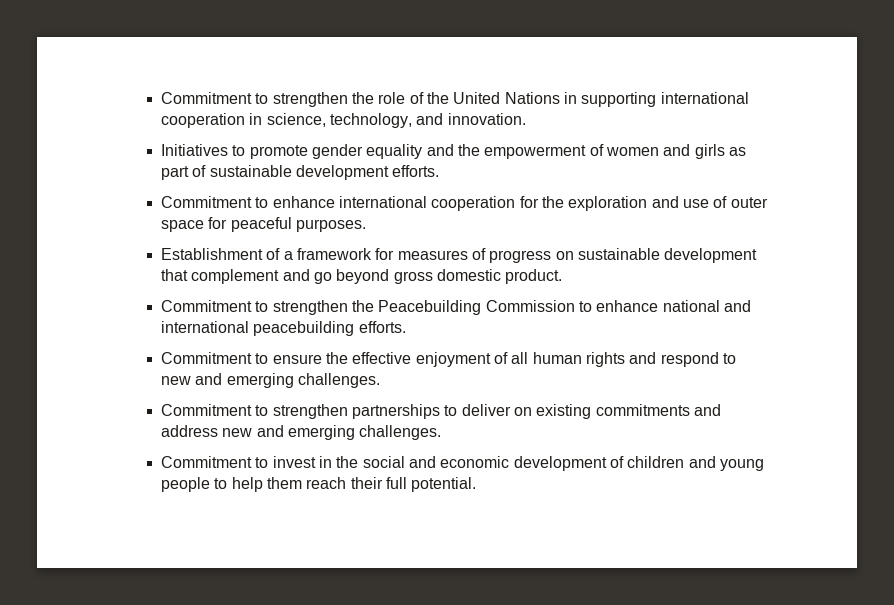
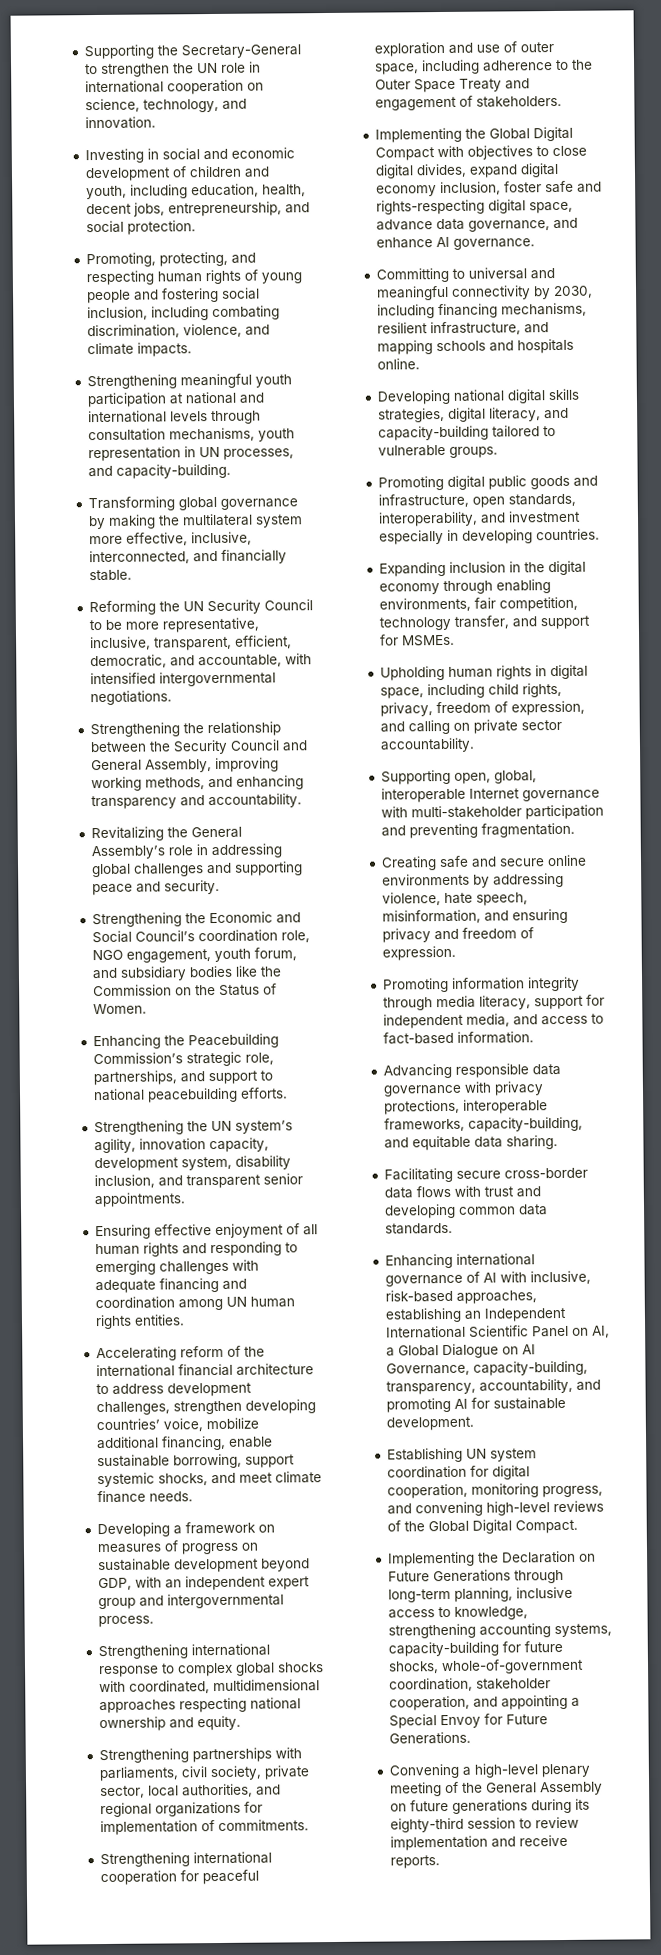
[161,92,749,107] [161,113,263,128] Commitment to strengthen the role of the United Nations in supporting international cooperation in -> [84,44,302,60] [85,61,262,77] [85,79,265,95] Supporting the Secretary-General to strengthen the UN role in international cooperation on
[161,144,746,159] [161,165,440,180] [161,196,768,211] [161,217,366,232] [161,248,758,263] [161,269,563,284] [161,300,751,315] [161,321,406,336] [161,352,348,364] Initiatives to promote gender equality and the empowerment of women and girls as part of sustainable development efforts. // Commitment to enhance international cooperation for the exploration and use of outer space for peaceful purposes. // Establishment of a framework for measures of progress on sustainable development that complement and go beyond gross domestic product. // Commitment to strengthen the Peacebuilding Commission to enhance national and international peacebuilding efforts. // Commitment to ensure the -> [85,147,296,164] [85,165,271,182] [86,183,307,200] [86,201,311,217] [86,220,197,235] [86,251,257,268] [86,269,303,286] [86,287,261,304] [87,305,281,321] [87,323,271,339] [87,342,193,357] [87,373,293,390] [87,391,265,408] [88,410,262,425] [88,427,296,442] [88,446,295,462] [88,463,232,479] [88,496,299,512] [88,513,304,530] [89,531,253,546] [89,549,288,565] [89,569,133,582] [89,599,314,616] [89,617,260,633] [90,635,293,651] [90,653,313,669] [90,671,277,687] [90,690,173,706] [90,721,282,738] [90,739,309,755] [91,757,280,773] [91,775,305,792] [91,793,303,810] [91,826,243,842] [91,843,283,860] [92,861,304,878] [92,879,221,896] [92,911,302,928] [92,929,311,944] [92,947,298,963] [92,965,282,981] [93,983,278,997] [93,1003,148,1015] [93,1033,280,1050] [93,1051,275,1067] [93,1070,274,1086] [93,1087,289,1103] [94,1120,294,1136] [94,1137,270,1154] [94,1155,292,1172] [94,1173,304,1189] [94,1192,186,1208] [95,1224,152,1240] Investing in social and economic development of children and youth, including education, health, decent jobs, entrepreneurship, and social protection. // Promoting, protecting, and respecting human rights of young people and fostering social inclusion, including combating discrimination, violence, and climate impacts. // Strengthening meaningful youth participation at national and international levels through consultation mechanisms, youth representation in UN processes, and capacity-building. // Transforming global governance by making the multilateral system more effective, inclusive, interconnected, and financially stable. // Reforming the UN Security Council to be more representative, inclusive, transparent, efficient, democratic, and accountable, with intensified intergovernmental negotiations. // Strengthening the relationship between the Security Council and General Assembly, improving working methods, and enhancing transparency and accountability. // Revitalizing the General Assembly’s role in addressing global challenges and supporting peace and security. // Strengthening the Economic and Social Council’s coordination role, NGO engagement, youth forum, and subsidiary bodies like the Commission on the Status of Women. // Enhancing the Peacebuilding Commission’s strategic role, partnerships, and support to national peacebuilding efforts. // Strengthening the UN system’s agility, innovation capacity, development system, disability inclusion, and transparent senior appointments. // Ensuring
[660,352,736,367] [161,373,380,388] [161,404,721,419] [161,425,442,440] [161,456,764,471] [161,477,477,492] respond to new and emerging challenges. // Commitment to strengthen partnerships to deliver on existing commitments and address new and emerging challenges. // Commitment to invest in the social and economic development of children and young people to help them reach their full potential. -> [210,1241,299,1257] [95,1259,260,1276] [95,1277,248,1294] [95,1296,296,1311] [95,1314,186,1330] [96,1345,266,1362] [96,1363,315,1378] [96,1382,253,1397] [96,1399,317,1416] [96,1417,260,1432] [97,1435,274,1451] [97,1453,296,1469] [97,1471,323,1488] [97,1490,194,1504] [97,1521,276,1538] [97,1540,259,1555] [98,1558,311,1573] [98,1575,311,1591] [98,1593,285,1610] [98,1615,155,1628] [98,1643,271,1660] [98,1662,325,1678] [99,1679,321,1694] [99,1697,302,1714] [99,1715,242,1732] [99,1747,303,1764] [99,1765,310,1782] [100,1783,282,1799] [100,1801,264,1818] [100,1819,310,1836] [100,1851,273,1868] [100,1869,260,1886] [374,41,555,57] [375,59,594,75] [375,78,531,93] [375,95,563,111] [375,126,574,143] [375,145,588,161] [375,162,560,179] [376,180,603,197] [376,199,574,215] [376,217,579,232] [376,236,536,250] [376,267,556,283] [376,285,594,301] [377,302,588,319] [377,321,550,336] [377,338,575,355] [377,358,421,370] [377,388,580,405] [378,407,570,423] [378,425,557,441] [378,444,499,458] [378,475,599,491] [378,493,577,508] [378,510,582,527] [379,528,601,545] [379,560,587,577] [379,579,552,595] [379,596,579,612] [379,615,591,631] [380,634,456,647] [380,664,589,681] [380,682,563,699] [380,700,586,717] [380,719,563,735] [380,737,476,753] [381,769,538,785] [381,787,601,803] [381,804,605,820] [381,822,576,839] [381,854,588,871] [382,872,565,888] [382,892,529,906] [382,908,569,924] [382,927,535,943] [382,945,457,961] [383,976,581,993] [383,994,606,1011] [383,1013,605,1029] [383,1031,535,1045] [383,1063,562,1079] [383,1081,545,1097] [384,1099,549,1115] [384,1116,584,1132] [384,1135,559,1151] [384,1167,589,1183] [384,1185,542,1199] [384,1203,549,1219] [385,1222,454,1235] [385,1253,536,1269] [385,1270,592,1287] [385,1289,538,1304] [385,1307,568,1323] [386,1325,611,1339] [386,1343,537,1359] [386,1360,589,1376] [386,1378,602,1395] [386,1396,567,1413] [386,1416,475,1431] [387,1447,538,1463] [387,1465,531,1480] [387,1483,604,1499] [387,1500,605,1517] [387,1519,579,1534] [388,1550,597,1567] [388,1569,565,1584] [388,1586,574,1603] [388,1606,529,1620] [388,1623,613,1639] [388,1640,564,1657] [388,1658,585,1675] [389,1677,552,1692] [389,1694,581,1711] [389,1713,549,1729] [389,1731,472,1745] [389,1763,591,1779] [390,1781,604,1797] [390,1798,591,1814] [390,1816,580,1833] [390,1834,569,1851] [390,1855,441,1869] responding to emerging challenges with adequate financing and coordination among UN human rights entities. // Accelerating reform of the international financial architecture to address development challenges, strengthen developing countries’ voice, mobilize additional financing, enable sustainable borrowing, support systemic shocks, and meet climate finance needs. // Developing a framework on measures of progress on sustainable development beyond GDP, with an independent expert group and intergovernmental process. // Strengthening international response to complex global shocks with coordinated, multidimensional approaches respecting national ownership and equity. // Strengthening partnerships with parliaments, civil society, private sector, local authorities, and regional organizations for implementation of commitments. // Strengthening international cooperation for peaceful exploration and use of outer space, including adherence to the Outer Space Treaty and engagement of stakeholders. // Implementing the Global Digital Compact with objectives to close digital divides, expand digital economy inclusion, foster safe and rights-respecting digital space, advance data governance, and enhance AI governance. // Committing to universal and meaningful connectivity by 2030, including financing mechanisms, resilient infrastructure, and mapping schools and hospitals online. // Developing national digital skills strategies, digital literacy, and capacity-building tailored to vulnerable groups. // Promoting digital public goods and infrastructure, open standards, interoperability, and investment especially in developing countries. // Expanding inclusion in the digital economy through enabling environments, fair competition, technology transfer, and support for MSMEs. // Upholding human rights in digital space, including child rights, privacy, freedom of expression, and calling on private sector accountability. // Supporting open, global, interoperable Internet governance with multi-stakeholder participation and preventing fragmentation. // Creating safe and secure online environments by addressing violence, hate speech, misinformation, and ensuring privacy and freedom of expression. // Promoting information integrity through media literacy, support for independent media, and access to fact-based information. // Advancing responsible data governance with privacy protections, interoperable frameworks, capacity-building, and equitable data sharing. // Facilitating secure cross-border data flows with trust and developing common data standards. // Enhancing international governance of AI with inclusive, risk-based approaches, establishing an Independent International Scientific Panel on AI, a Global Dialogue on AI Governance, capacity-building, transparency, accountability, and promoting AI for sustainable development. // Establishing UN system coordination for digital cooperation, monitoring progress, and convening high-level reviews of the Global Digital Compact. // Implementing the Declaration on Future Generations through long-term planning, inclusive access to knowledge, strengthening accounting systems, capacity-building for future shocks, whole-of-government coordination, stakeholder cooperation, and appointing a Special Envoy for Future Generations. // Convening a high-level plenary meeting of the General Assembly on future generations during its eighty-third session to review implementation and receive reports.

